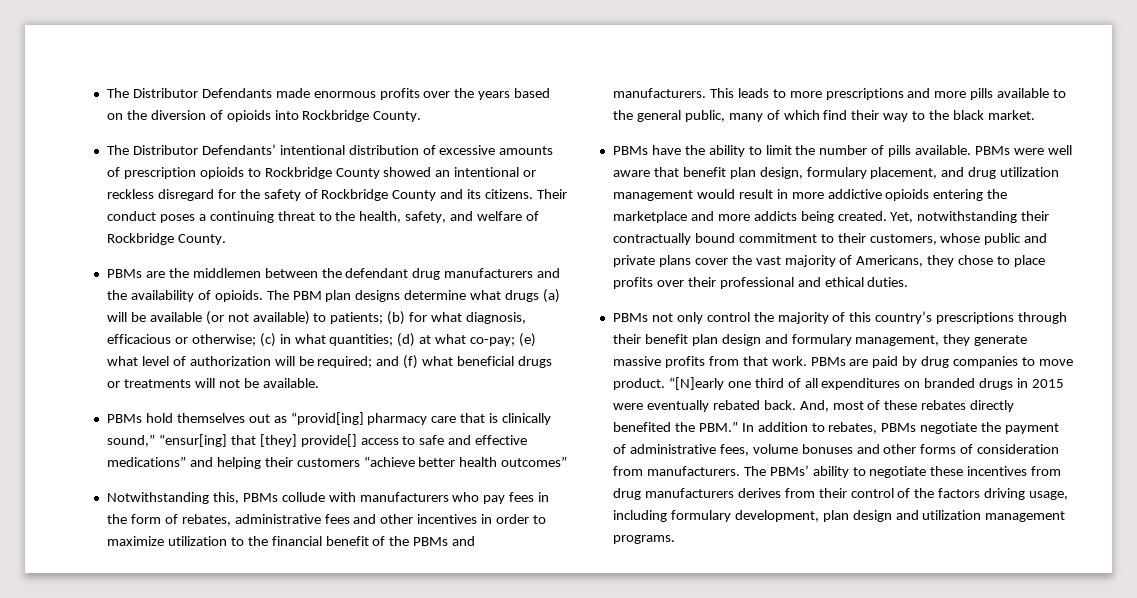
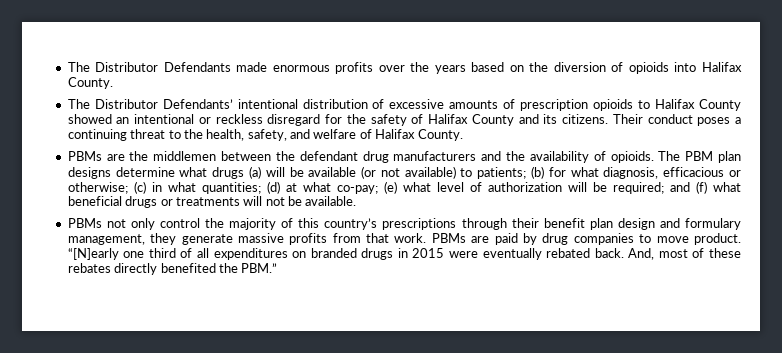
[302,110,370,122] Rockbridge -> [702,62,742,72] Halifax
[264,167,332,179] Rockbridge -> [655,99,696,109] Halifax
[321,189,389,201] Rockbridge -> [428,114,469,124] Halifax
[106,233,174,245] Rockbridge -> [375,129,416,139] Halifax
[106,412,552,425] [106,434,528,447] [106,456,568,469] [106,492,550,504] [106,514,547,526] [106,536,476,546] [612,88,1067,100] [612,110,1035,122] [612,145,1072,157] [612,167,1060,179] [612,189,1008,201] [612,211,1050,223] [612,233,1048,245] [612,255,1046,267] [612,277,909,289] // PBMs hold themselves out as “provid[ing] pharmacy care that is clinically sound,” “ensur[ing] that [they] provide[] access to safe and effective medications” and helping their customers “achieve better health outcomes” // Notwithstanding this, PBMs collude with manufacturers who pay fees in the form of rebates, administrative fees and other incentives in order to maximize utilization to the financial benefit of the PBMs and manufacturers. This leads to more prescriptions and more pills available to the general public, many of which find their way to the black market. // PBMs have the ability to limit the number of pills available. PBMs were well aware that benefit plan design, formulary placement, and drug utilization management would result in more addictive opioids entering the marketplace and more addicts being created. Yet, notwithstanding their contractually bound commitment to their customers, whose public and private plans cover the vast majority of Americans, they chose to place profits over their professional and ethical duties. -> (357, 201) none
[741,422,1060,434] [612,444,1060,456] [612,465,1062,478] [612,488,1069,500] [612,510,1066,522] [612,535,675,544] In addition to rebates, PBMs negotiate the payment of administrative fees, volume bonuses and other forms of consideration from manufacturers. The PBMs’ ability to negotiate these incentives from drug manufacturers derives from their control of the factors driving usage, including formulary development, plan design and utilization management programs. -> (278, 268) none

